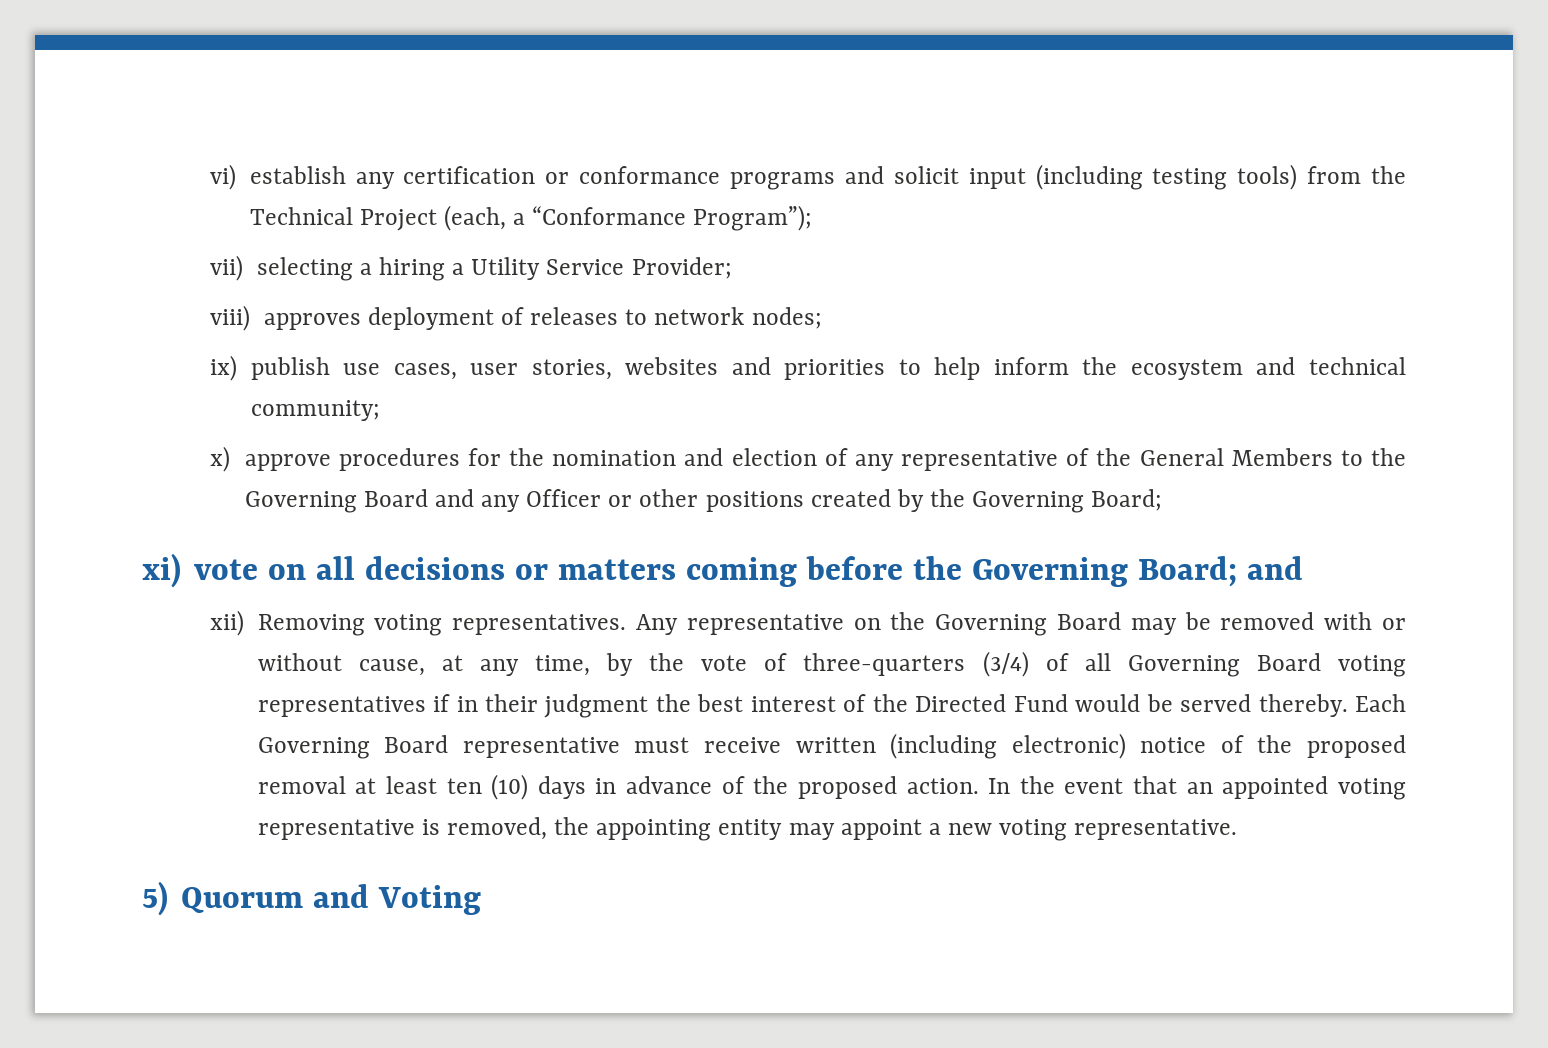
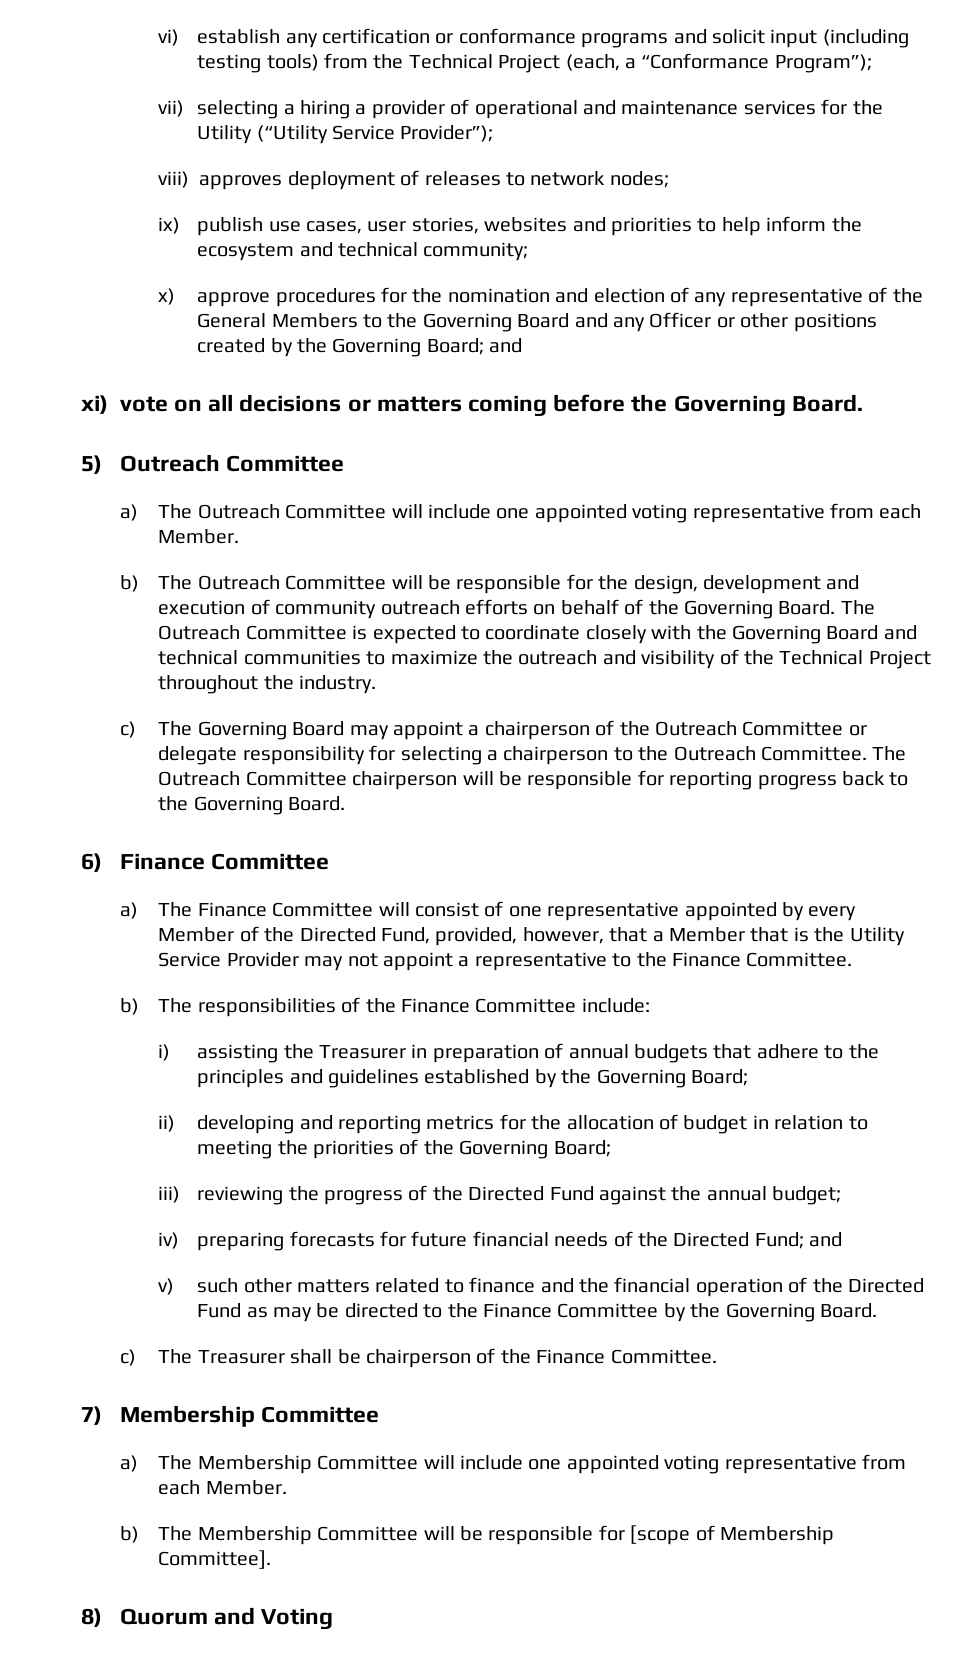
[471,257,732,280] Utility Service Provider; -> [371,99,883,119] [197,125,494,144] provider of operational and maintenance services for the Utility (“Utility Service Provider”);
(1163, 500) none -> [489,338,523,353] and
[1138,556,1304,587] [210,610,1406,636] [257,651,1406,677] [257,694,1406,718] [257,733,1407,759] [257,774,1406,800] [257,817,1238,841] [142,881,168,916] Board; and // xii) Removing voting representatives. Any representative on the Governing Board may be removed with or without cause, at any time, by the vote of three‐quarters (3/4) of all Governing Board voting representatives if in their judgment the best interest of the Directed Fund would be served thereby. Each Governing Board representative must receive written (including electronic) notice of the proposed removal at least ten (10) days in advance of the proposed action. In the event that an appointed voting representative is removed, the appointing entity may appoint a new voting representative. // 5) -> [791,394,863,412] [81,454,344,474] [119,503,922,523] [158,529,240,544] [119,574,860,594] [158,599,875,619] [158,625,917,644] [158,649,931,669] [158,675,377,694] [119,720,867,740] [158,745,907,765] [158,770,909,790] [158,796,346,815] [81,853,329,872] [119,901,857,921] [158,926,905,946] [158,952,853,971] [119,997,650,1017] [158,1043,879,1063] [197,1069,749,1088] [158,1114,868,1134] [197,1139,611,1159] [158,1185,842,1205] [158,1231,843,1251] [158,1277,925,1297] [197,1303,878,1322] [119,1348,717,1368] [81,1405,379,1427] [119,1454,907,1474] [158,1480,287,1495] [119,1525,835,1545] [158,1550,272,1569] [81,1608,102,1627] Board. // 5) Outreach Committee // a) The Outreach Committee will include one appointed voting representative from each Member. // b) The Outreach Committee will be responsible for the design, development and execution of community outreach efforts on behalf of the Governing Board. The Outreach Committee is expected to coordinate closely with the Governing Board and technical communities to maximize the outreach and visibility of the Technical Project throughout the industry. // c) The Governing Board may appoint a chairperson of the Outreach Committee or delegate responsibility for selecting a chairperson to the Outreach Committee. The Outreach Committee chairperson will be responsible for reporting progress back to the Governing Board. // 6) Finance Committee // a) The Finance Committee will consist of one representative appointed by every Member of the Directed Fund, provided, however, that a Member that is the Utility Service Provider may not appoint a representative to the Finance Committee. // b) The responsibilities of the Finance Committee include: // i) assisting the Treasurer in preparation of annual budgets that adhere to the principles and guidelines established by the Governing Board; // ii) developing and reporting metrics for the allocation of budget in relation to meeting the priorities of the Governing Board; // iii) reviewing the progress of the Directed Fund against the annual budget; // iv) preparing forecasts for future financial needs of the Directed Fund; and // v) such other matters related to finance and the financial operation of the Directed Fund as may be directed to the Finance Committee by the Governing Board. // c) The Treasurer shall be chairperson of the Finance Committee. // 7) Membership Committee // a) The Membership Committee will include one appointed voting representative from each Member. // b) The Membership Committee will be responsible for [scope of Membership Committee]. // 8)

